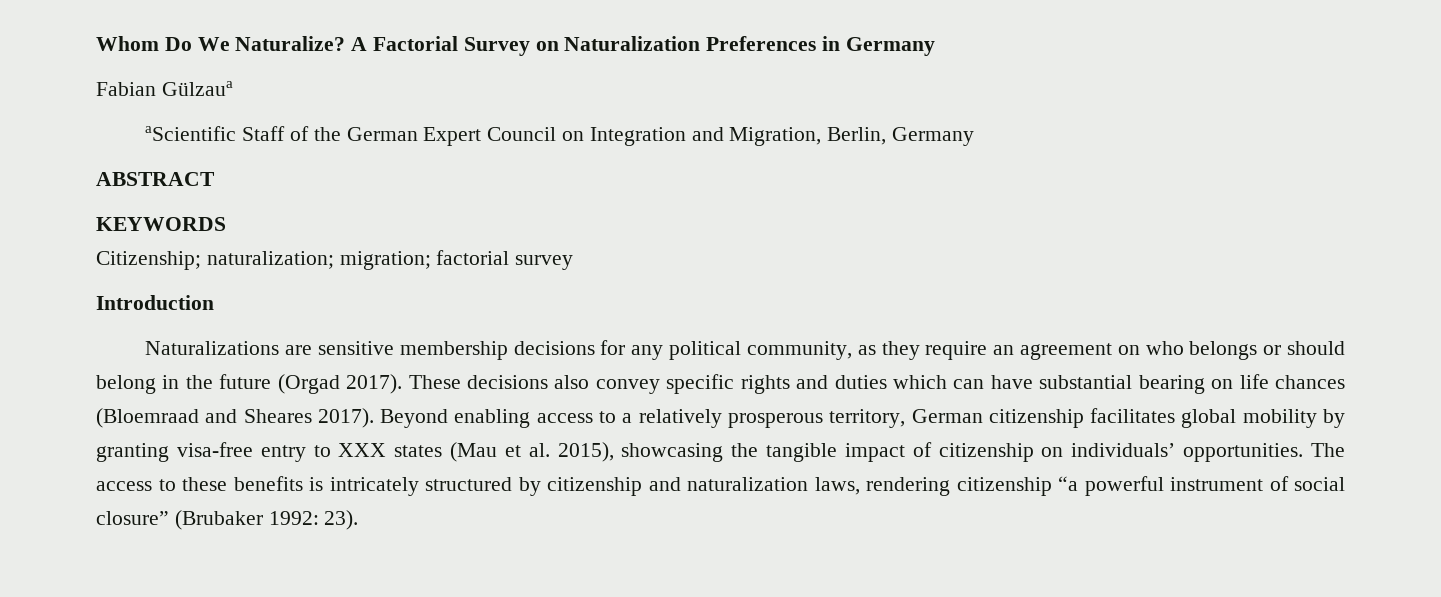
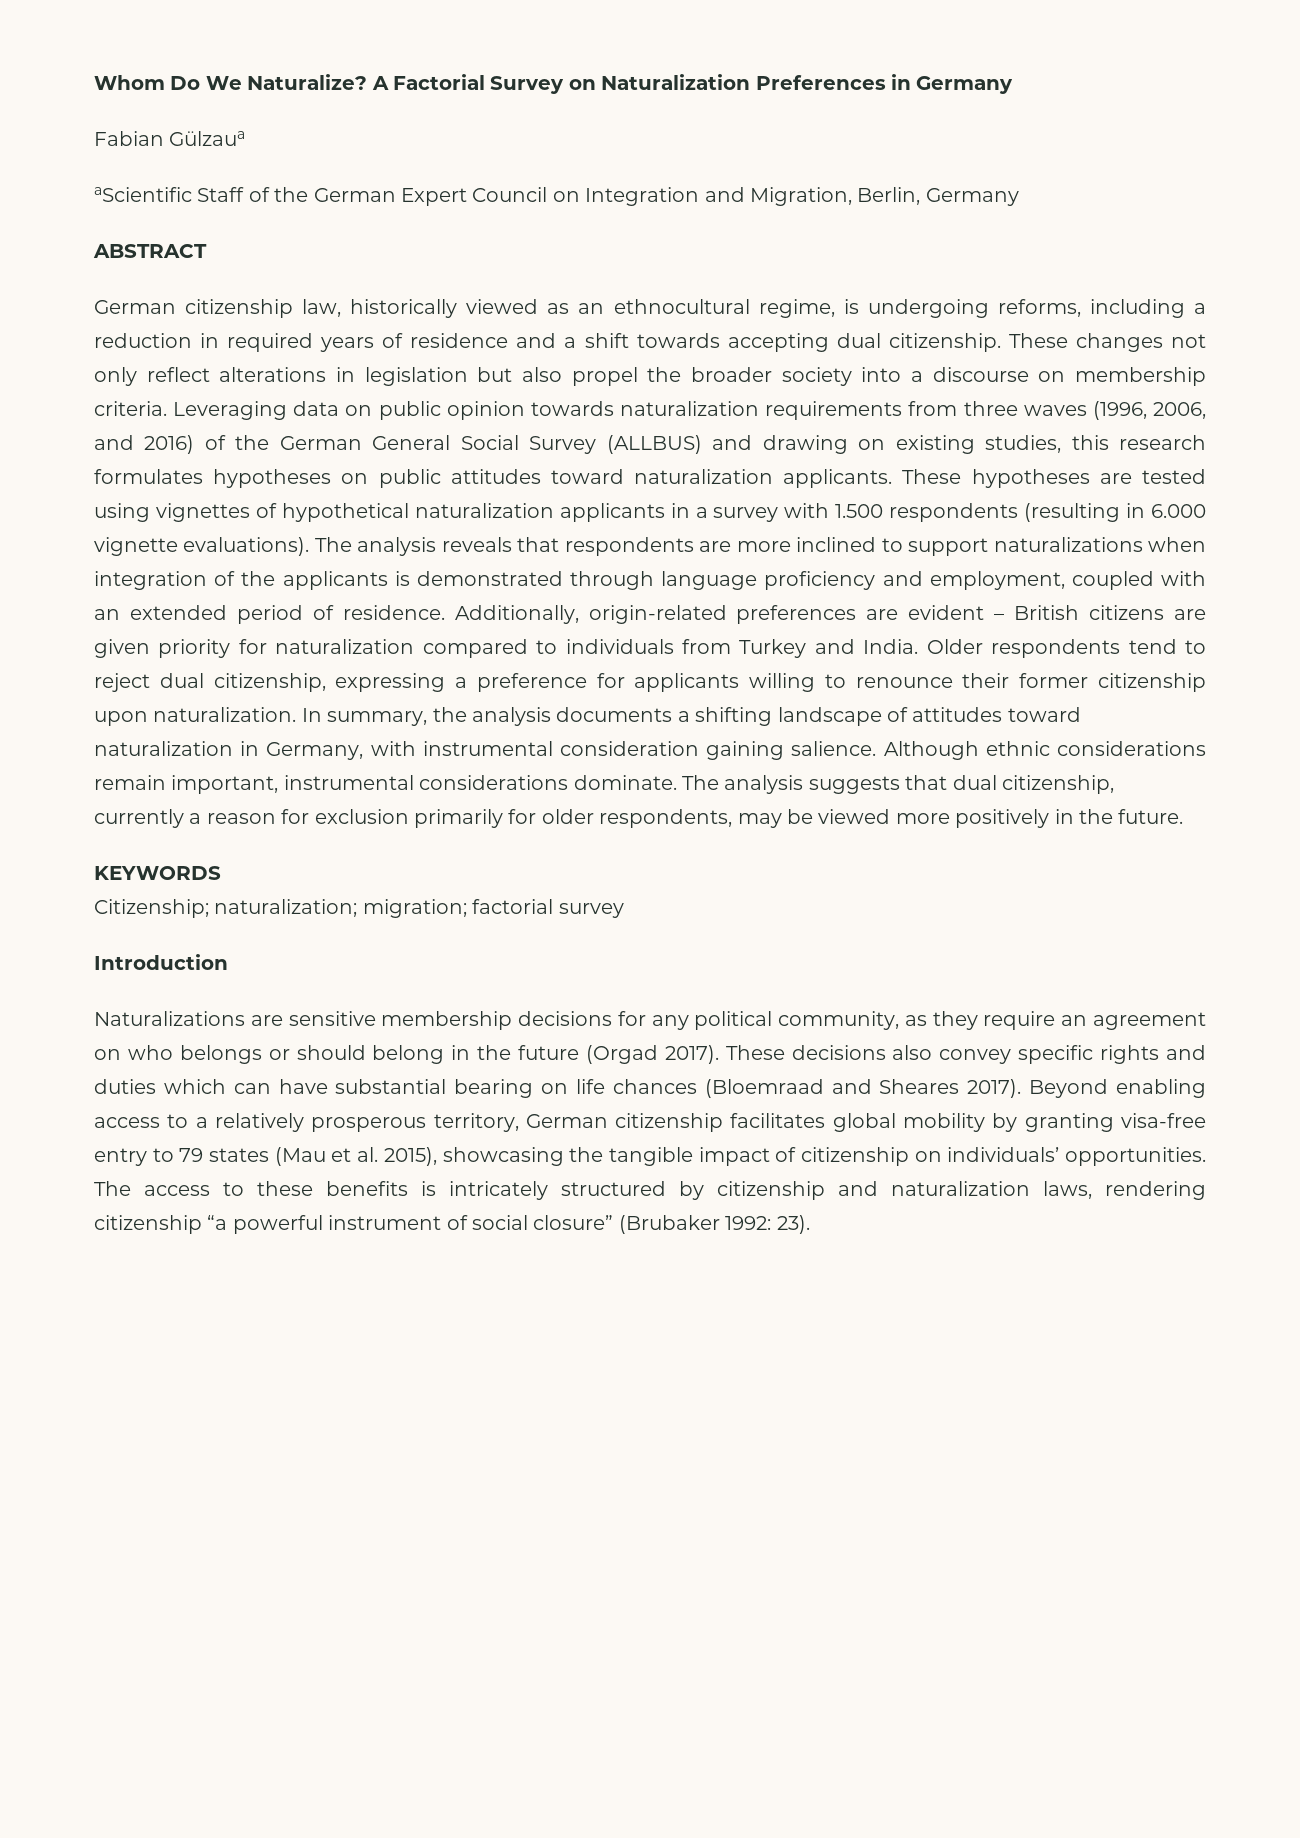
(215, 179) none -> [94,299,1207,318] [94,333,1207,352] [94,367,1206,386] [94,401,1207,420] [94,435,1206,454] [94,469,1206,488] [94,503,1206,522] [94,537,1206,556] [94,571,1206,590] [94,605,1206,624] [94,639,1206,658] [94,673,1206,692] [94,707,1081,726] [94,741,1207,760] [94,775,1114,794] [94,809,1184,828] // German citizenship law, historically viewed as an ethnocultural regime, is undergoing reforms, including a reduction in required years of residence and a shift towards accepting dual citizenship. These changes not only reflect alterations in legislation but also propel the broader society into a discourse on membership criteria. Leveraging data on public opinion towards naturalization requirements from three waves (1996, 2006, and 2016) of the German General Social Survey (ALLBUS) and drawing on existing studies, this research formulates hypotheses on public attitudes toward naturalization applicants. These hypotheses are tested using vignettes of hypothetical naturalization applicants in a survey with 1.500 respondents (resulting in 6.000 vignette evaluations). The analysis reveals that respondents are more inclined to support naturalizations when integration of the applicants is demonstrated through language proficiency and employment, coupled with an extended period of residence. Additionally, origin-related preferences are evident – British citizens are given priority for naturalization compared to individuals from Turkey and India. Older respondents tend to reject dual citizenship, expressing a preference for applicants willing to renounce their former citizenship upon naturalization. In summary, the analysis documents a shifting landscape of attitudes toward naturalization in Germany, with instrumental consideration gaining salience. Although ethnic considerations remain important, instrumental considerations dominate. The analysis suggests that dual citizenship, currently a reason for exclusion primarily for older respondents, may be viewed more positively in the future.
[338,443,387,457] XXX -> [179,1148,204,1162] 79

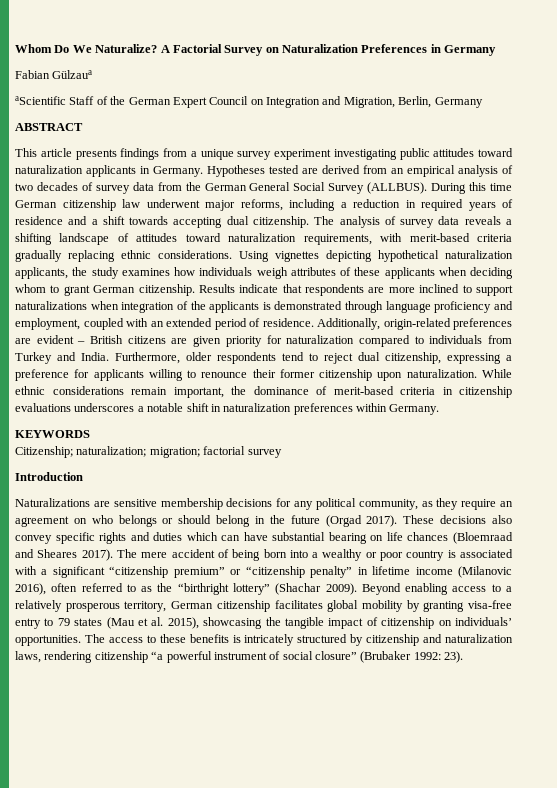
[94,299,989,318] German citizenship law, historically viewed as an ethnocultural regime, is undergoing -> [15,148,513,160] [15,165,513,177] [15,182,512,194] [15,199,235,211] This article presents findings from a unique survey experiment investigating public attitudes toward naturalization applicants in Germany. Hypotheses tested are derived from an empirical analysis of two decades of survey data from the German General Social Survey (ALLBUS). During this time German citizenship law underwent major
[1008,333,1207,352] [94,367,1206,386] [94,401,1207,420] [94,435,1206,454] [94,469,1206,488] [94,503,1206,522] [94,537,512,556] These changes not only reflect alterations in legislation but also propel the broader society into a discourse on membership criteria. Leveraging data on public opinion towards naturalization requirements from three waves (1996, 2006, and 2016) of the German General Social Survey (ALLBUS) and drawing on existing studies, this research formulates hypotheses on public attitudes toward naturalization applicants. These hypotheses are tested using vignettes of hypothetical naturalization applicants in a survey with 1.500 respondents (resulting in 6.000 vignette evaluations). The analysis reveals -> [314,216,512,228] [15,233,512,245] [15,250,513,262] [15,267,513,279] [15,284,279,296] The analysis of survey data reveals a shifting landscape of attitudes toward naturalization requirements, with merit-based criteria gradually replacing ethnic considerations. Using vignettes depicting hypothetical naturalization applicants, the study examines how individuals weigh attributes of these applicants when deciding whom to grant German citizenship. Results indicate
[926,639,983,654] Older -> [115,352,212,364] Furthermore, older
[301,707,1081,726] [94,741,1207,760] [94,775,1114,794] [94,809,1184,828] In summary, the analysis documents a shifting landscape of attitudes toward naturalization in Germany, with instrumental consideration gaining salience. Although ethnic considerations remain important, instrumental considerations dominate. The analysis suggests that dual citizenship, currently a reason for exclusion primarily for older respondents, may be viewed more positively in the future. -> [481,369,512,378] [15,386,512,398] [15,403,440,415] While ethnic considerations remain important, the dominance of merit-based criteria in citizenship evaluations underscores a notable shift in naturalization preferences within Germany.
(1022, 1088) none -> [116,549,513,561] [15,566,512,578] [15,583,357,595] The mere accident of being born into a wealthy or poor country is associated with a significant “citizenship premium” or “citizenship penalty” in lifetime income (Milanovic 2016), often referred to as the “birthright lottery” (Shachar 2009).

